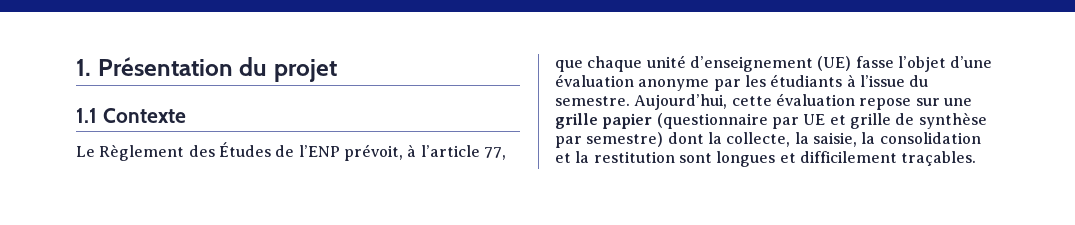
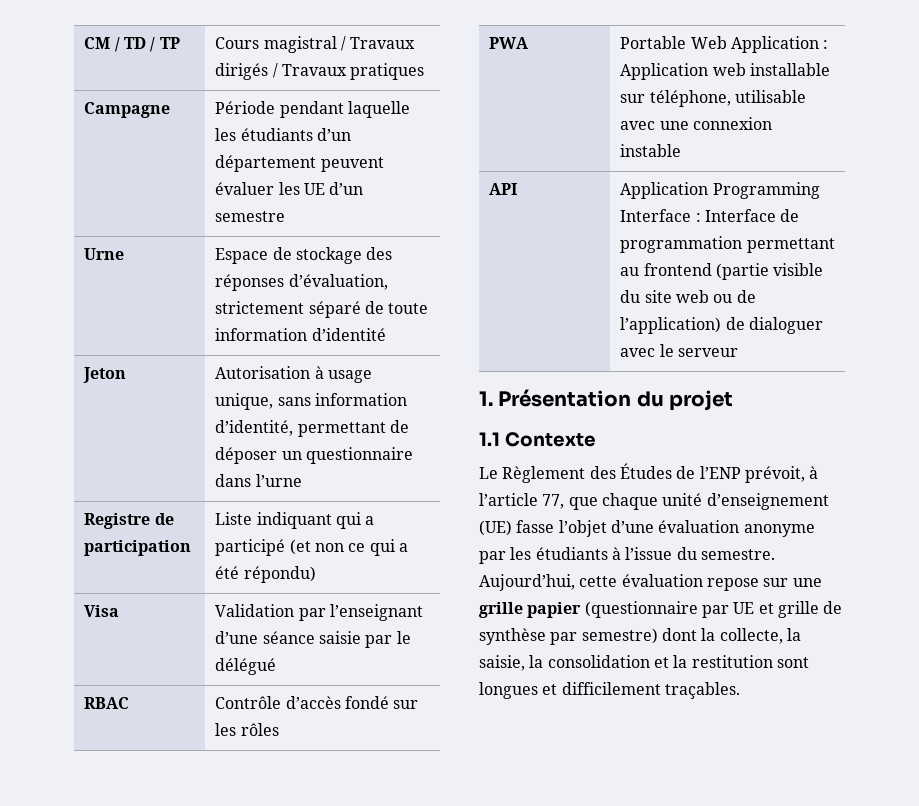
(76, 67) none -> [84,37,180,52] [215,36,416,53] [215,63,425,80] [84,102,171,118] [215,101,410,118] [215,128,351,141] [215,155,384,172] [215,182,364,195] [215,211,286,222] [84,248,125,260] [215,247,393,264] [215,274,388,291] [215,301,429,318] [215,328,386,341] [83,367,127,383] [215,366,372,383] [215,393,407,410] [215,420,409,437] [215,447,413,464] [215,474,302,487] [84,513,174,529] [84,540,192,556] [215,512,375,529] [215,539,408,556] [215,566,316,583] [84,605,120,617] [215,604,423,621] [215,631,411,648] [215,658,277,675] [84,697,130,709] [215,696,419,709] [215,723,279,736] [489,37,530,49] [620,36,829,53] [620,63,830,80] [620,90,806,107] [620,117,772,130] [620,144,682,157] [489,183,518,195] [620,182,820,199] [620,209,800,222] [620,236,835,253] [620,263,824,280] [620,290,756,303] [620,317,823,334] [620,344,738,357] CM / TD / TP | Cours magistral / Travaux dirigés / Travaux pratiques // Campagne | Période pendant laquelle les étudiants d’un département peuvent évaluer les UE d’un semestre // Urne | Espace de stockage des réponses d’évaluation, strictement séparé de toute information d’identité // Jeton | Autorisation à usage unique, sans information d’identité, permettant de déposer un questionnaire dans l’urne // Registre de participation | Liste indiquant qui a participé (et non ce qui a été répondu) // Visa | Validation par l’enseignant d’une séance saisie par le délégué // RBAC | Contrôle d’accès fondé sur les rôles // PWA | Portable Web Application : Application web installable sur téléphone, utilisable avec une connexion instable // API | Application Programming Interface : Interface de programmation permettant au frontend (partie visible du site web ou de l’application) de dialoguer avec le serveur //

